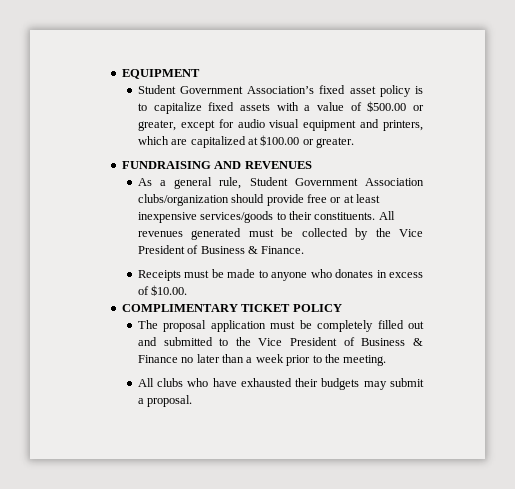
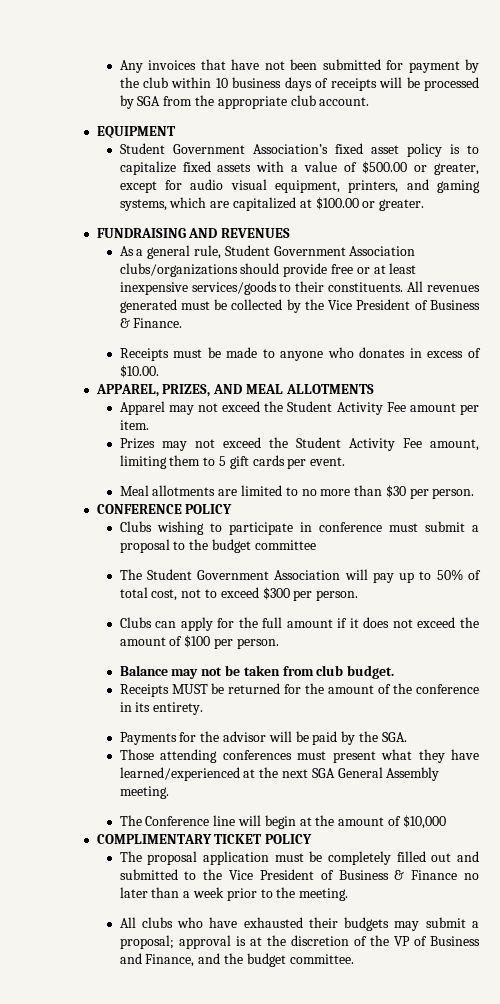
(121, 74) none -> [119,59,479,73] [119,77,480,91] [119,95,370,109] Any invoices that have not been submitted for payment by the club within 10 business days of receipts will be processed by SGA from the appropriate club account. //
[303,119,423,131] equipment and printers, -> [274,179,480,193] [119,199,167,211] equipment, printers, and gaming systems,
[137,194,229,206] clubs/organization -> [119,263,238,277] clubs/organizations
(188, 290) none -> [95,384,374,397] [119,401,480,415] [119,420,149,430] [119,437,479,451] [119,455,346,469] [119,485,475,499] [96,504,233,514] [119,521,479,535] [119,539,316,553] [119,569,481,583] [119,587,359,601] [119,617,479,631] [119,635,279,649] [119,665,395,679] [119,683,479,697] [119,702,204,715] [119,731,407,745] [119,749,479,763] [119,767,440,781] [119,786,169,799] [119,815,446,829] // APPAREL, PRIZES, AND MEAL ALLOTMENTS // Apparel may not exceed the Student Activity Fee amount per item. // Prizes may not exceed the Student Activity Fee amount, limiting them to 5 gift cards per event. // Meal allotments are limited to no more than $30 per person. // CONFERENCE POLICY // Clubs wishing to participate in conference must submit a proposal to the budget committee // The Student Government Association will pay up to 50% of total cost, not to exceed $300 per person. // Clubs can apply for the full amount if it does not exceed the amount of $100 per person. // Balance may not be taken from club budget. // Receipts MUST be returned for the amount of the conference in its entirety. // Payments for the advisor will be paid by the SGA. // Those attending conferences must present what they have learned/experienced at the next SGA General Assembly meeting. // The Conference line will begin at the amount of $10,000
[147,395,193,407] proposal. -> [119,935,480,949] [119,953,354,967] proposal; approval is at the discretion of the VP of Business and Finance, and the budget committee.

